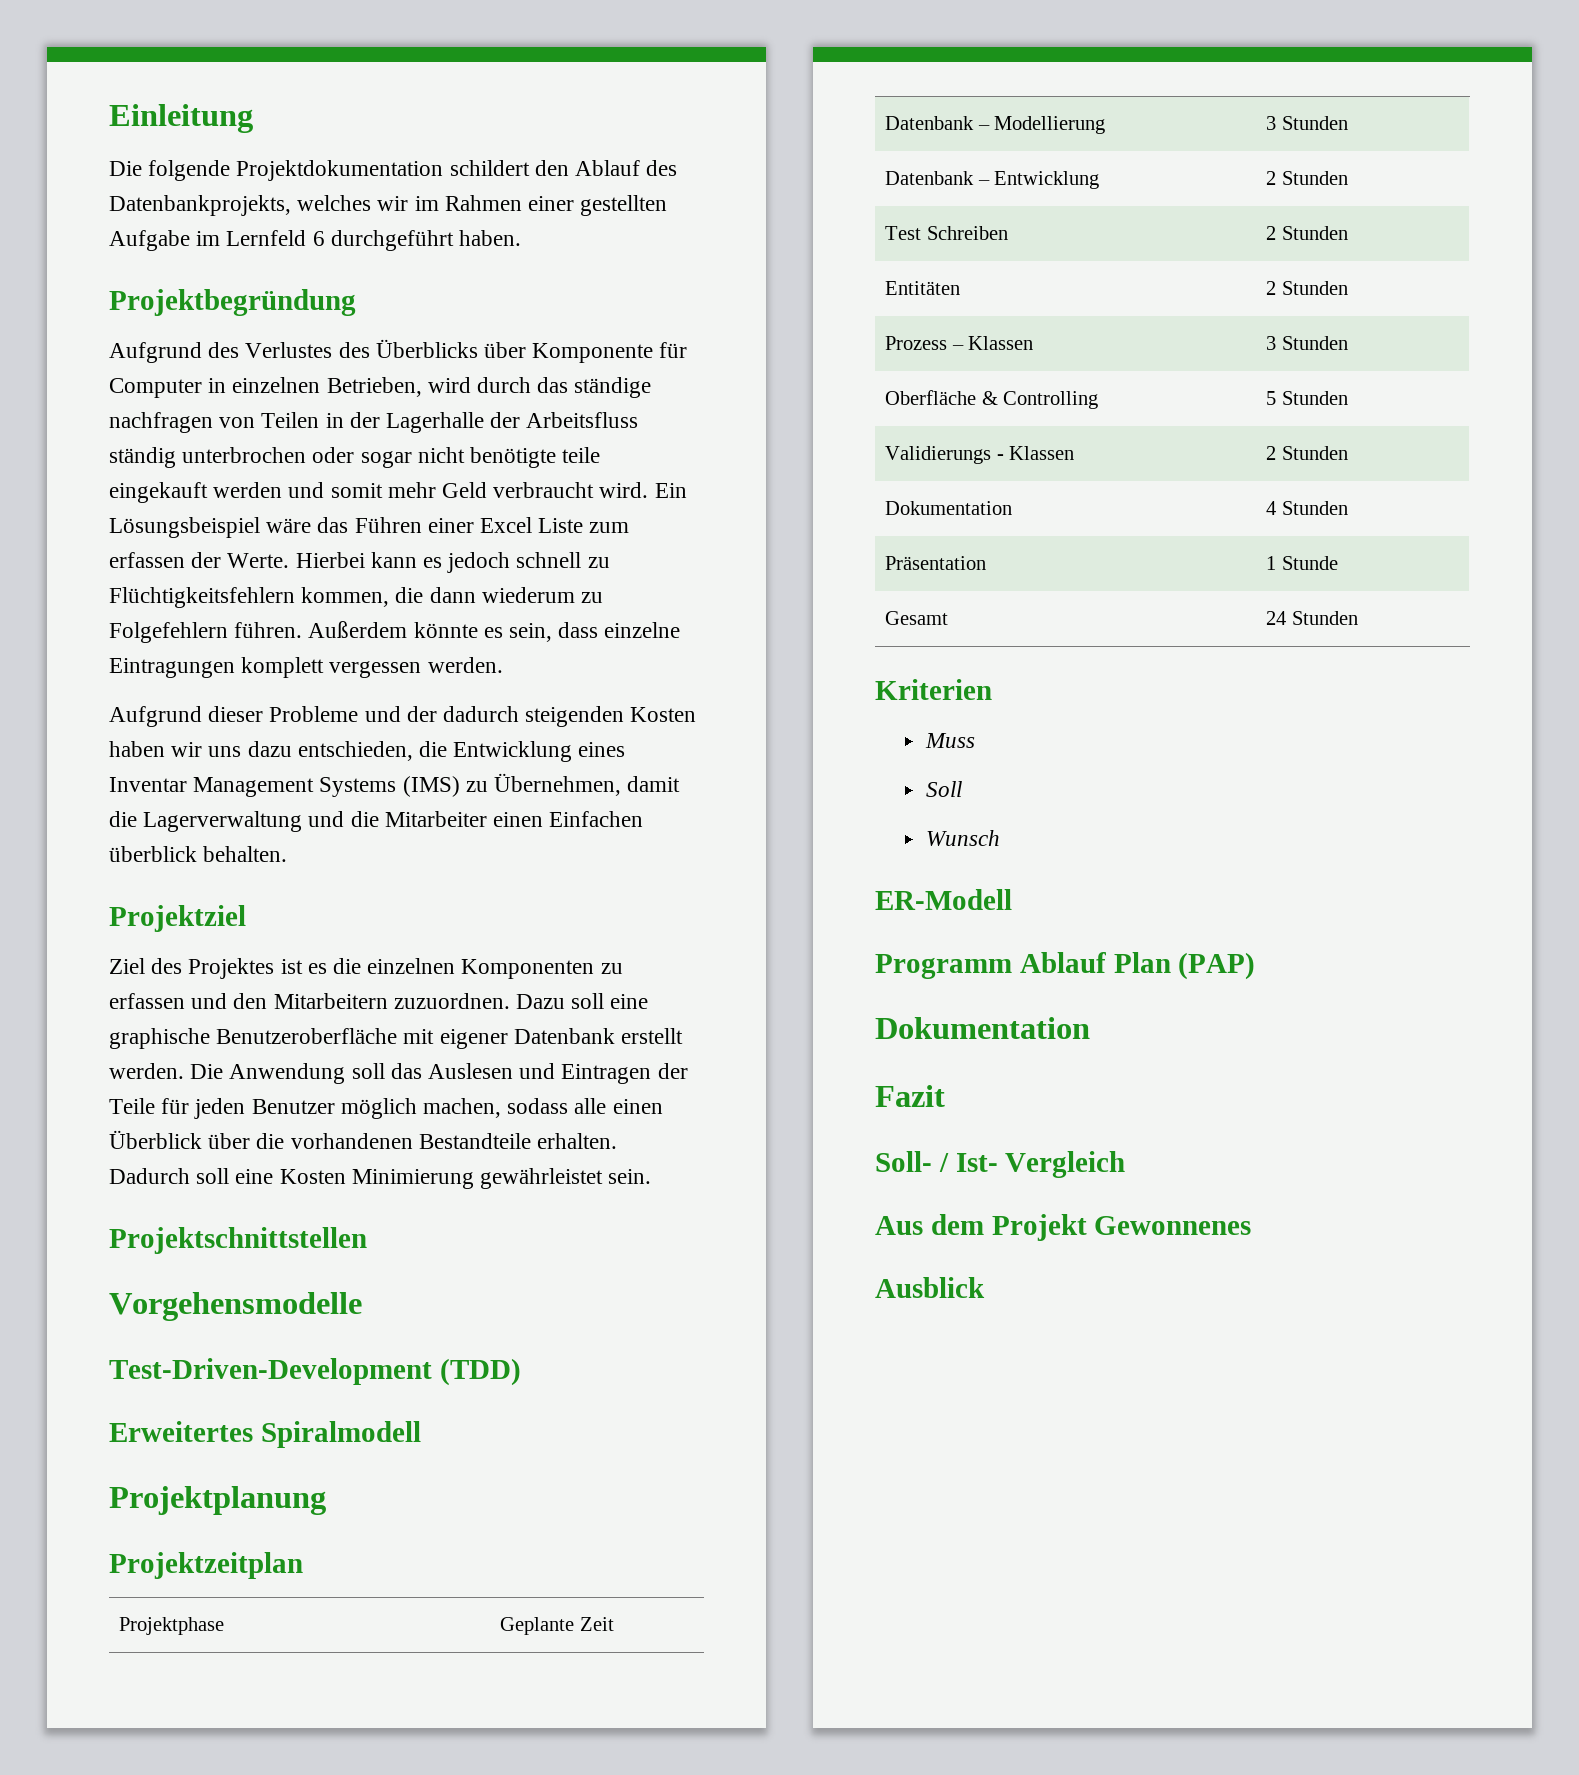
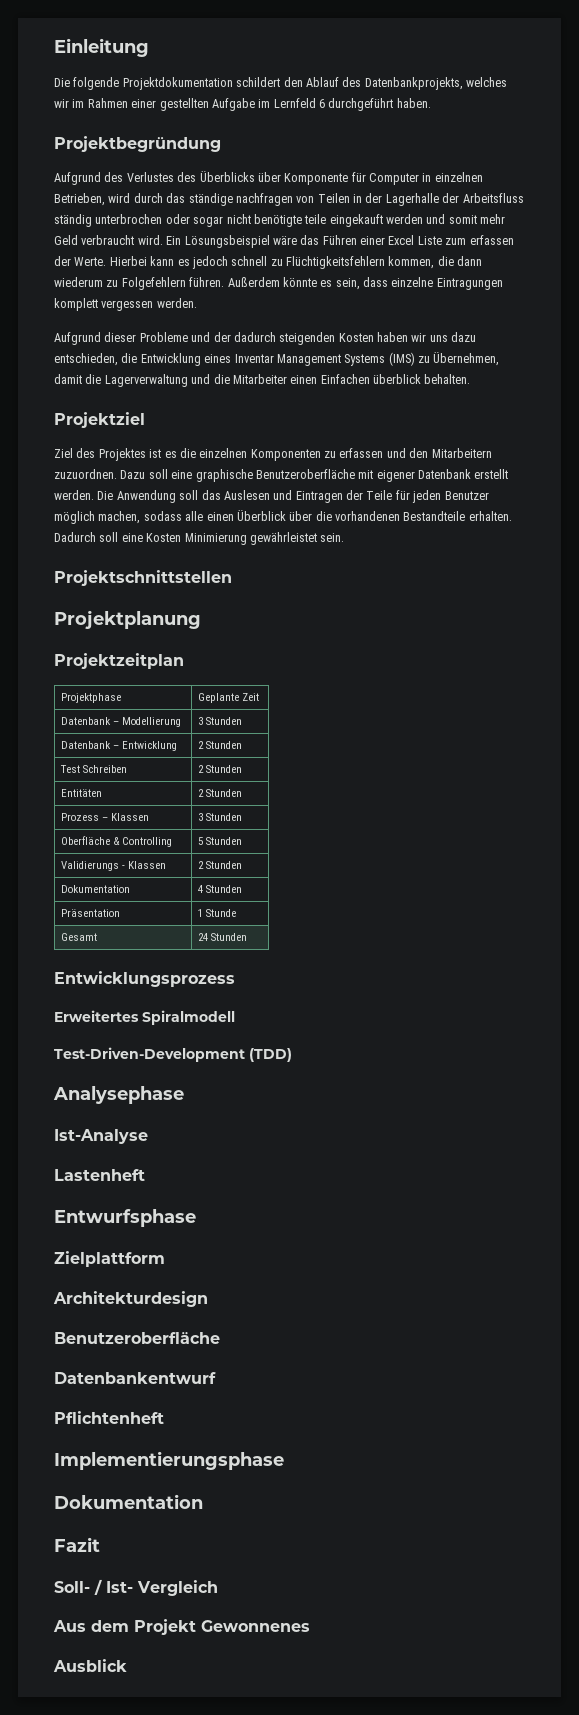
[109,1292,362,1321] [109,1358,521,1386] [109,1421,421,1448] // Vorgehensmodelle // Test-Driven-Development (TDD) // Erweitertes Spiralmodell -> (232, 578) none
[875,679,992,700] [924,733,975,748] [925,781,962,797] [925,830,1000,846] [875,889,1012,910] [875,952,1256,980] Kriterien // Muss // Soll // Wunsch // ER-Modell // Programm Ablauf Plan (PAP) -> [54,971,235,987] [54,1010,235,1025] [54,1047,292,1062] [53,1086,184,1104] [54,1129,148,1144] [54,1169,145,1181] [54,1209,196,1227] [54,1251,165,1267] [53,1291,208,1307] [54,1332,220,1344] [54,1372,216,1384] [54,1411,164,1424] [54,1451,284,1470] Entwicklungsprozess // Erweitertes Spiralmodell // Test-Driven-Development (TDD) // Analysephase // Ist-Analyse // Lastenheft // Entwurfsphase // Zielplattform // Architekturdesign // Benutzeroberfläche // Datenbankentwurf // Pflichtenheft // Implementierungsphase

